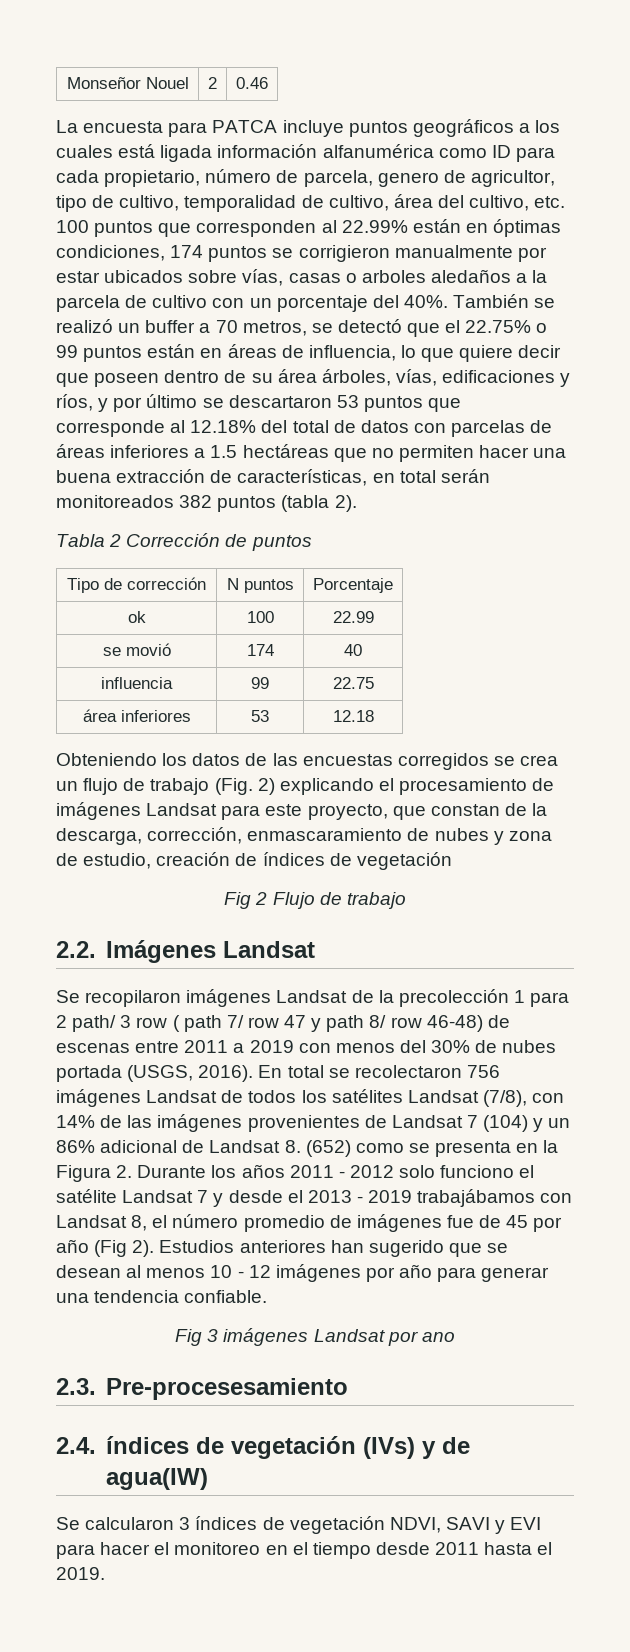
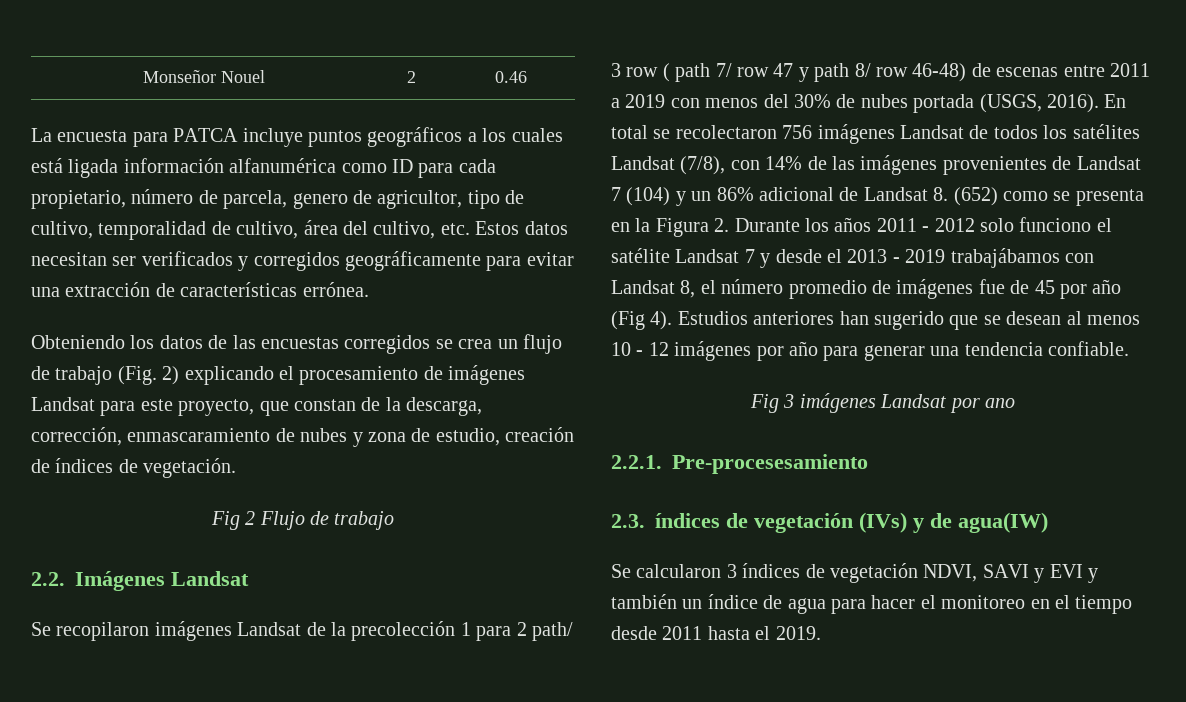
[56,219,562,237] [56,245,547,262] [56,269,548,286] [56,294,556,312] [56,319,548,337] [56,344,562,362] [56,369,571,387] [56,394,462,412] [56,420,553,437] [56,444,567,462] [56,469,490,486] [56,495,357,512] [56,533,312,551] [67,577,206,593] [226,578,294,593] [313,578,393,593] [127,611,146,623] [246,611,274,623] [332,611,374,623] [102,643,171,656] [246,644,274,656] [344,644,362,656] [101,677,173,689] [251,677,269,689] [332,677,374,689] [82,709,191,722] [251,710,269,722] [332,710,374,722] 100 puntos que corresponden al 22.99% están en óptimas condiciones, 174 puntos se corrigieron manualmente por estar ubicados sobre vías, casas o arboles aledaños a la parcela de cultivo con un porcentaje del 40%. También se realizó un buffer a 70 metros, se detectó que el 22.75% o 99 puntos están en áreas de influencia, lo que quiere decir que poseen dentro de su área árboles, vías, edificaciones y ríos, y por último se descartaron 53 puntos que corresponde al 12.18% del total de datos con parcelas de áreas inferiores a 1.5 hectáreas que no permiten hacer una buena extracción de características, en total serán monitoreados 382 puntos (tabla 2). // Tabla 2 Corrección de puntos // Tipo de corrección | N puntos | Porcentaje // ok | 100 | 22.99 // se movió | 174 | 40 // influencia | 99 | 22.75 // área inferiores | 53 | 12.18 -> [475,221,568,235] [31,251,574,271] [31,282,369,297] Estos datos necesitan ser verificados y corregidos geográficamente para evitar una extracción de características errónea.
[356,852,452,870] vegetación -> [143,458,237,478] vegetación.
[132,1240,155,1257] 2). -> [650,311,673,330] 4).
[56,1378,96,1395] 2.3. -> [611,455,662,469] 2.2.1.
[56,1437,96,1454] 2.4. -> [611,514,645,528] 2.3.
(542, 1523) none -> [1088,568,1098,583] [611,594,826,614] y también un índice de agua

